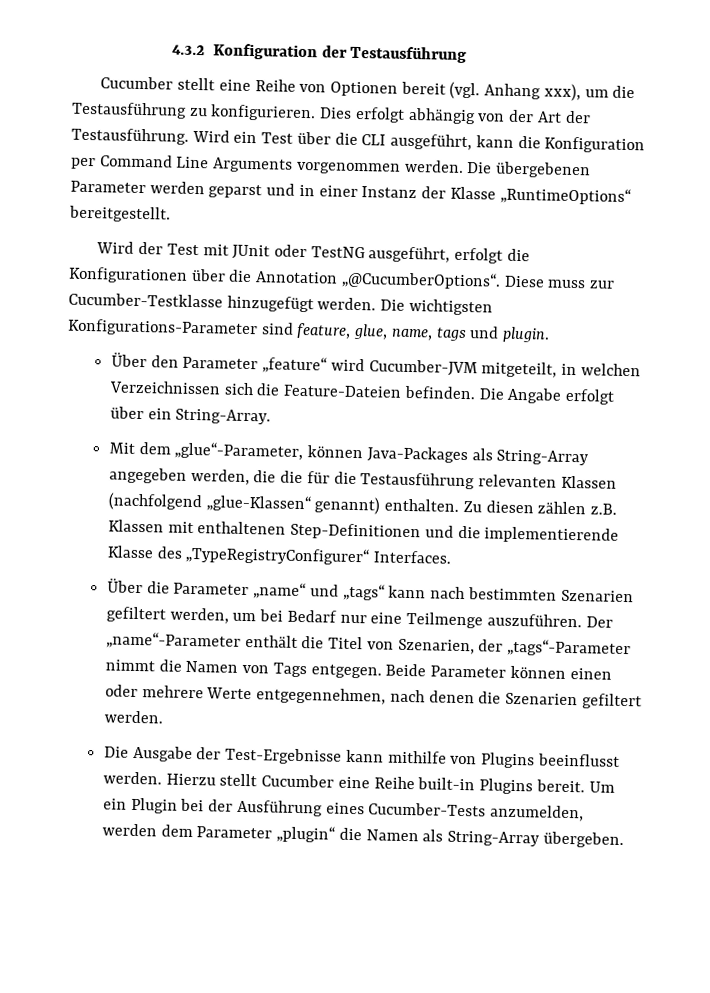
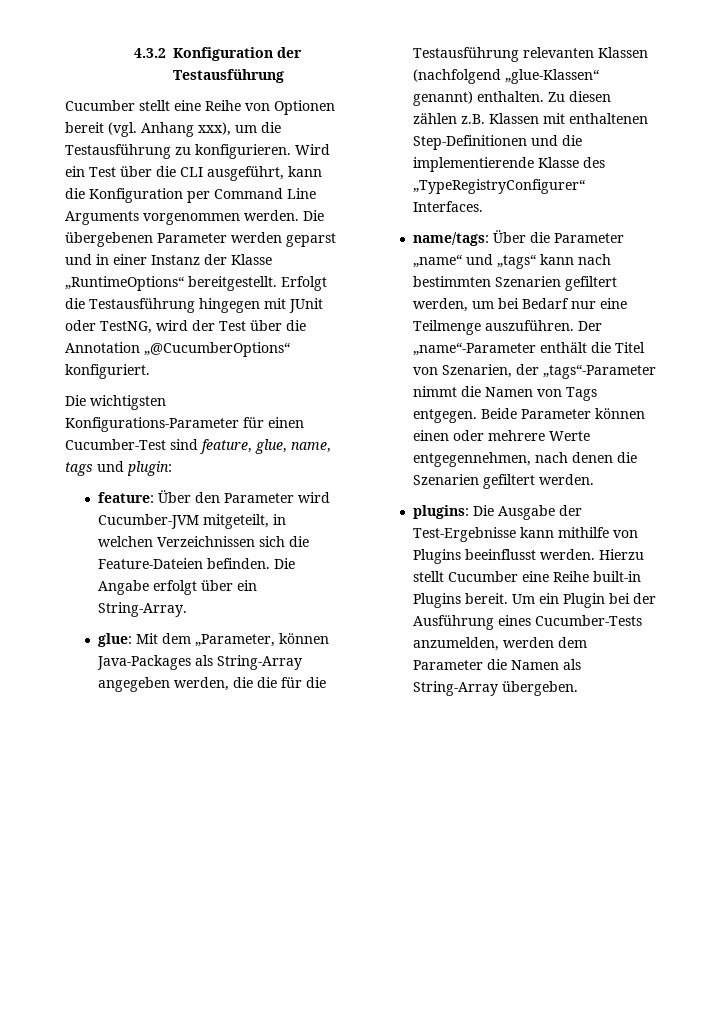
[319,106,591,125] [71,127,189,145] Dies erfolgt abhängig von der Art der Testausführung. -> (291, 151) none
[96,241,530,264] [68,266,616,290] [68,292,493,316] [67,318,258,338] // Wird der Test mit JUnit oder TestNG ausgeführt, erfolgt die Konfigurationen über die Annotation „@CucumberOptions“. Diese muss zur Cucumber-Testklasse hinzugefügt werden. Die wichtigsten Konfigurations-Parameter -> [281,276,327,291] [65,298,323,313] [65,320,306,334] [65,342,290,357] [65,364,150,379] [65,395,166,410] [65,417,304,432] [65,439,166,450] Erfolgt die Testausführung hingegen mit JUnit oder TestNG, wird der Test über die Annotation „@CucumberOptions“ konfiguriert. // Die wichtigsten Konfigurations-Parameter für einen Cucumber-Test
[502,326,551,343] plugin. // -> [127,461,172,476] [97,492,154,503] plugin: // feature:
[262,356,328,374] „feature“ -> (294, 498) none
(272, 416) none -> [97,633,132,647] glue:
[174,441,304,461] „glue“-Parameter, -> [194,634,275,647] „Parameter,
(452, 557) none -> [412,232,489,246] name/tags:
(164, 717) none -> [412,505,469,519] plugins:
[276,825,336,843] „plugin“ -> (483, 665) none

